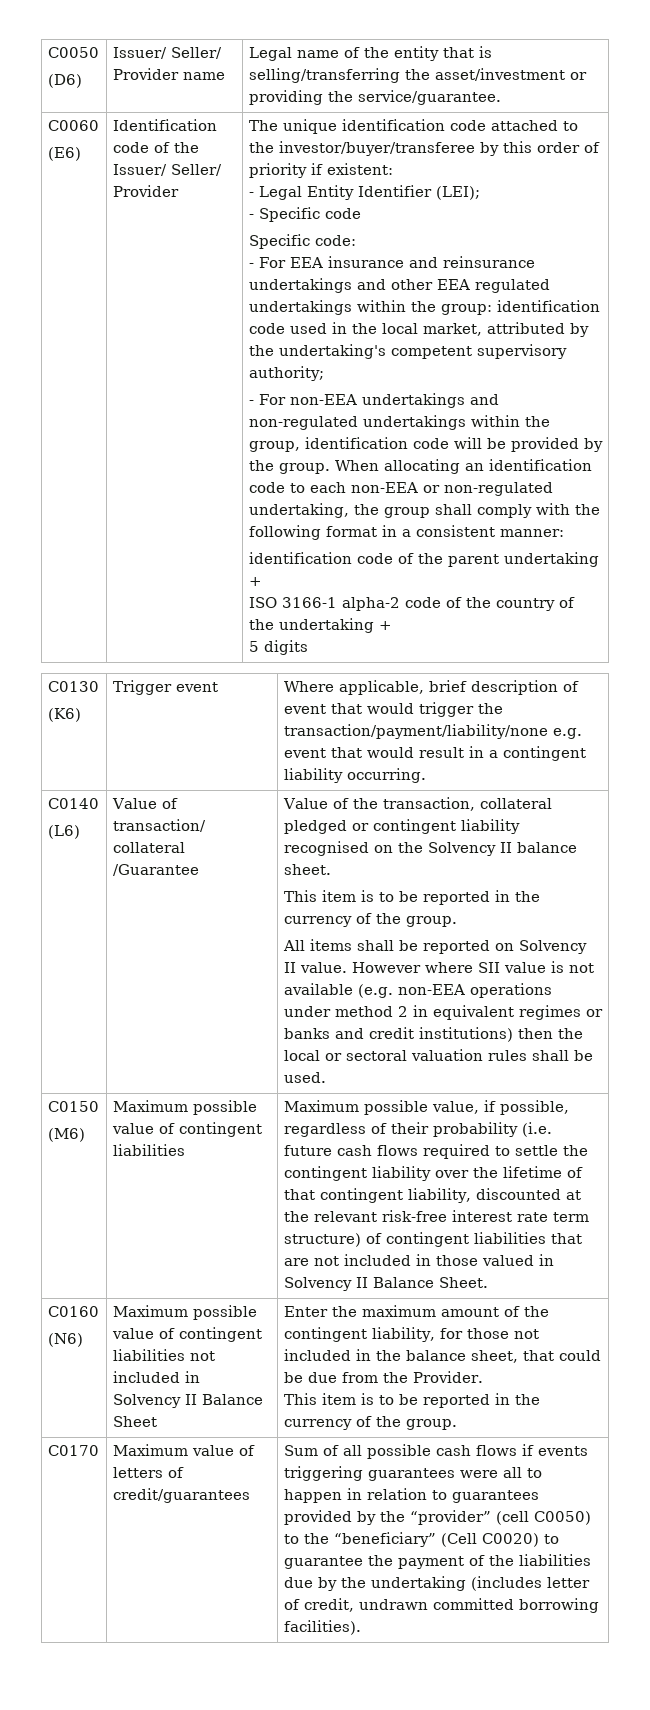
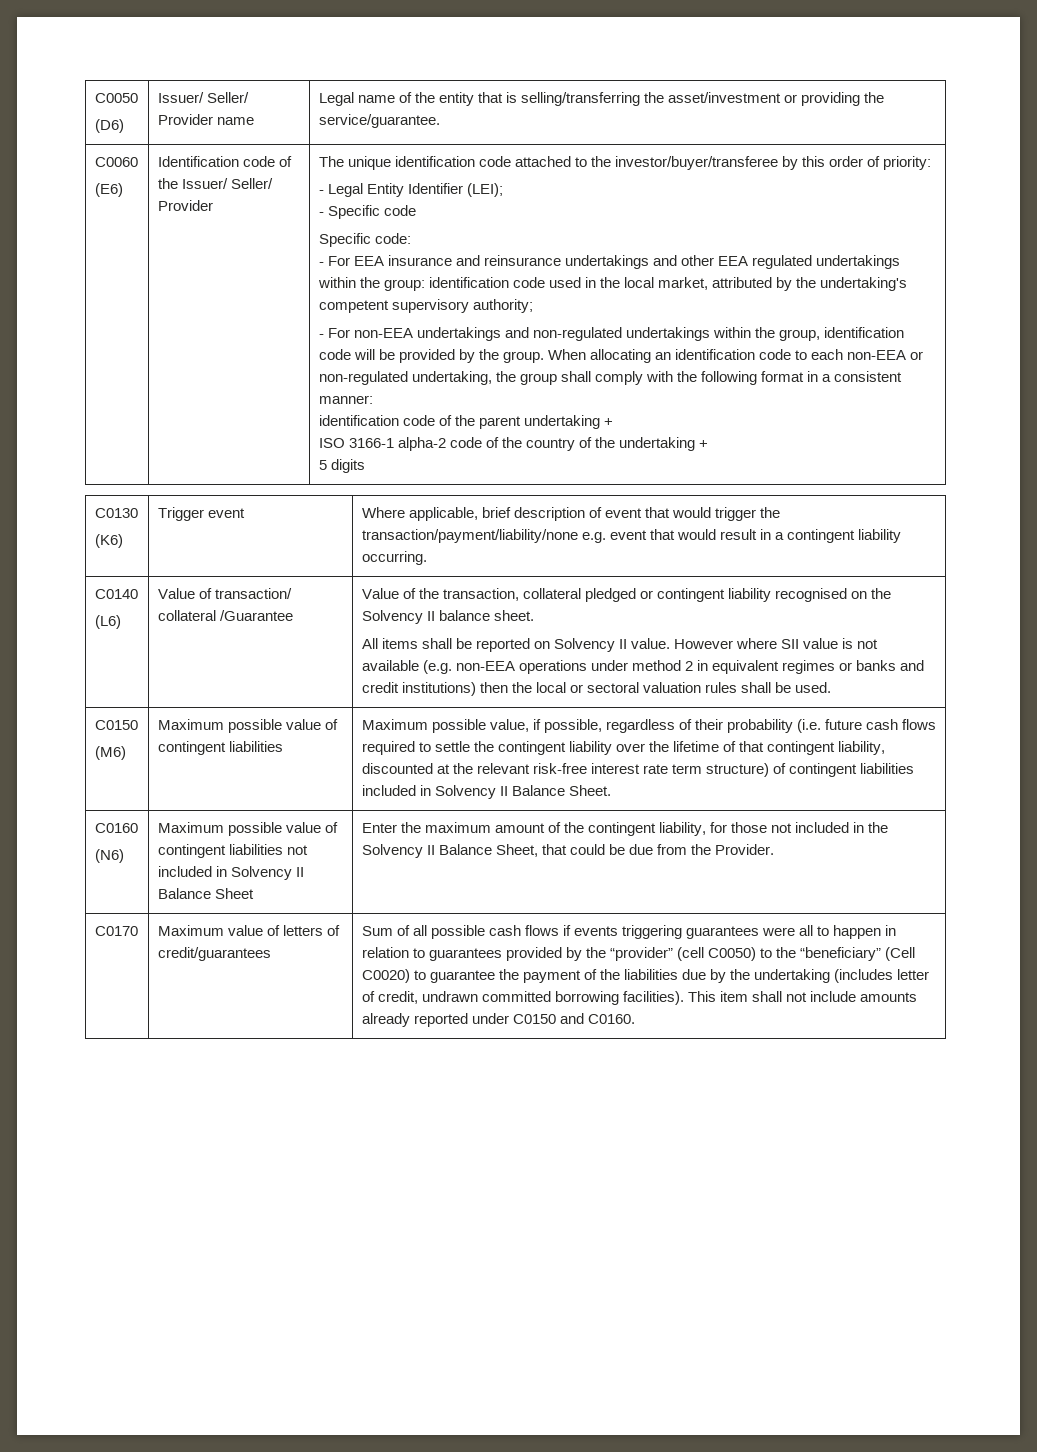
[248,163,393,178] priority if existent: -> [883,156,932,170] priority:
[283,890,540,905] [283,913,457,927] // This item is to be reported in the currency of the group. -> (534, 615) none
[550,1233,582,1244] [283,1254,534,1266] that are not included in those valued -> [361,785,416,796] included
[405,1350,518,1363] balance sheet, -> [361,844,538,858] Solvency II Balance Sheet,
[283,1393,540,1408] [283,1416,457,1430] // This item is to be reported in the currency of the group. -> (775, 849) none
(361, 1627) none -> [687,991,918,1002] [361,1013,635,1027] This item shall not include amounts already reported under C0150 and C0160.

